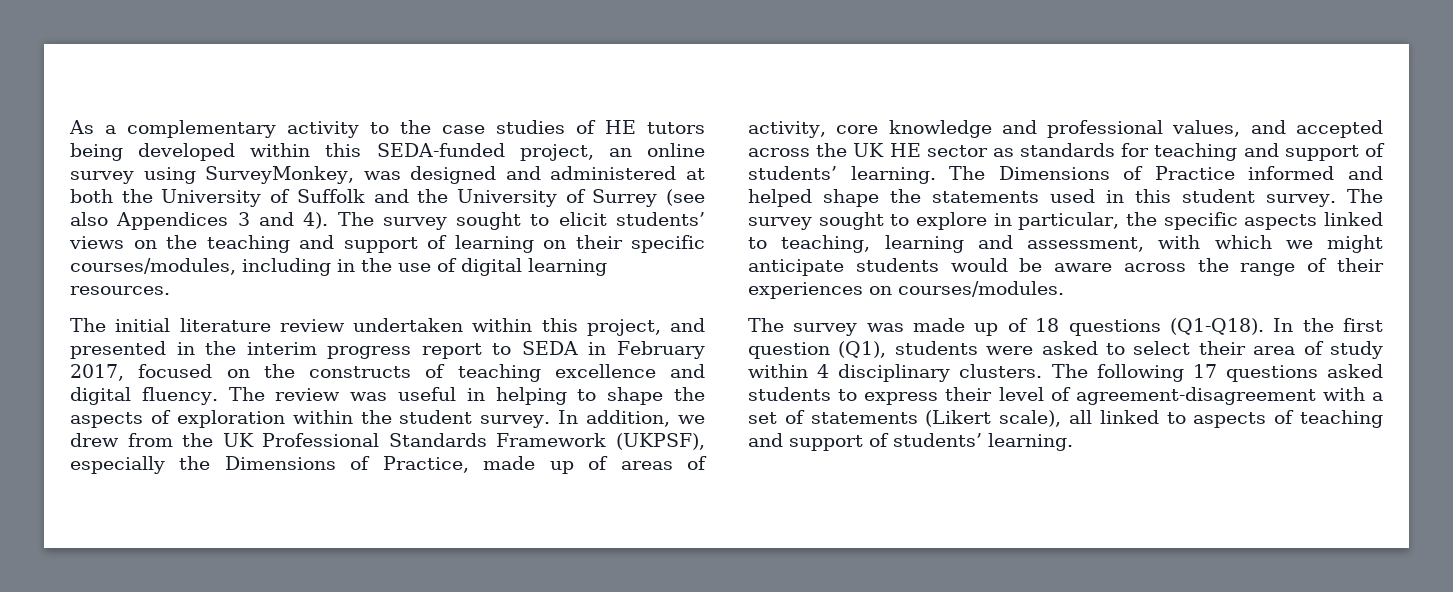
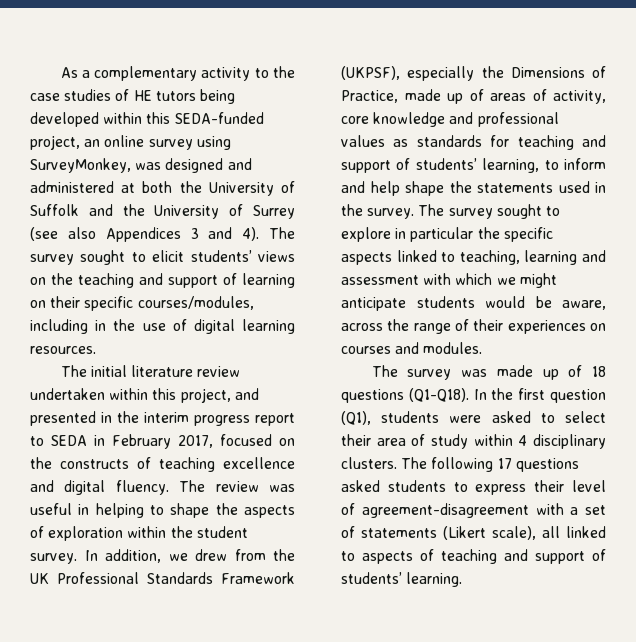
[1172,120,1383,138] [748,143,988,157] values, and accepted across the UK HE sector -> [341,135,385,147] values
[850,166,1383,184] [748,189,812,207] learning. The Dimensions of Practice informed and helped -> [482,158,606,173] [341,181,400,196] learning, to inform and help
[1135,189,1256,203] this student -> [341,204,363,216] the
[1018,212,1120,230] particular, -> [410,227,474,242] particular
[1027,237,1144,252] assessment, -> [341,275,419,285] assessment
[1054,263,1113,272] aware -> [562,300,606,310] aware,
[898,281,1064,297] courses/modules. -> [341,342,483,354] courses and modules.

